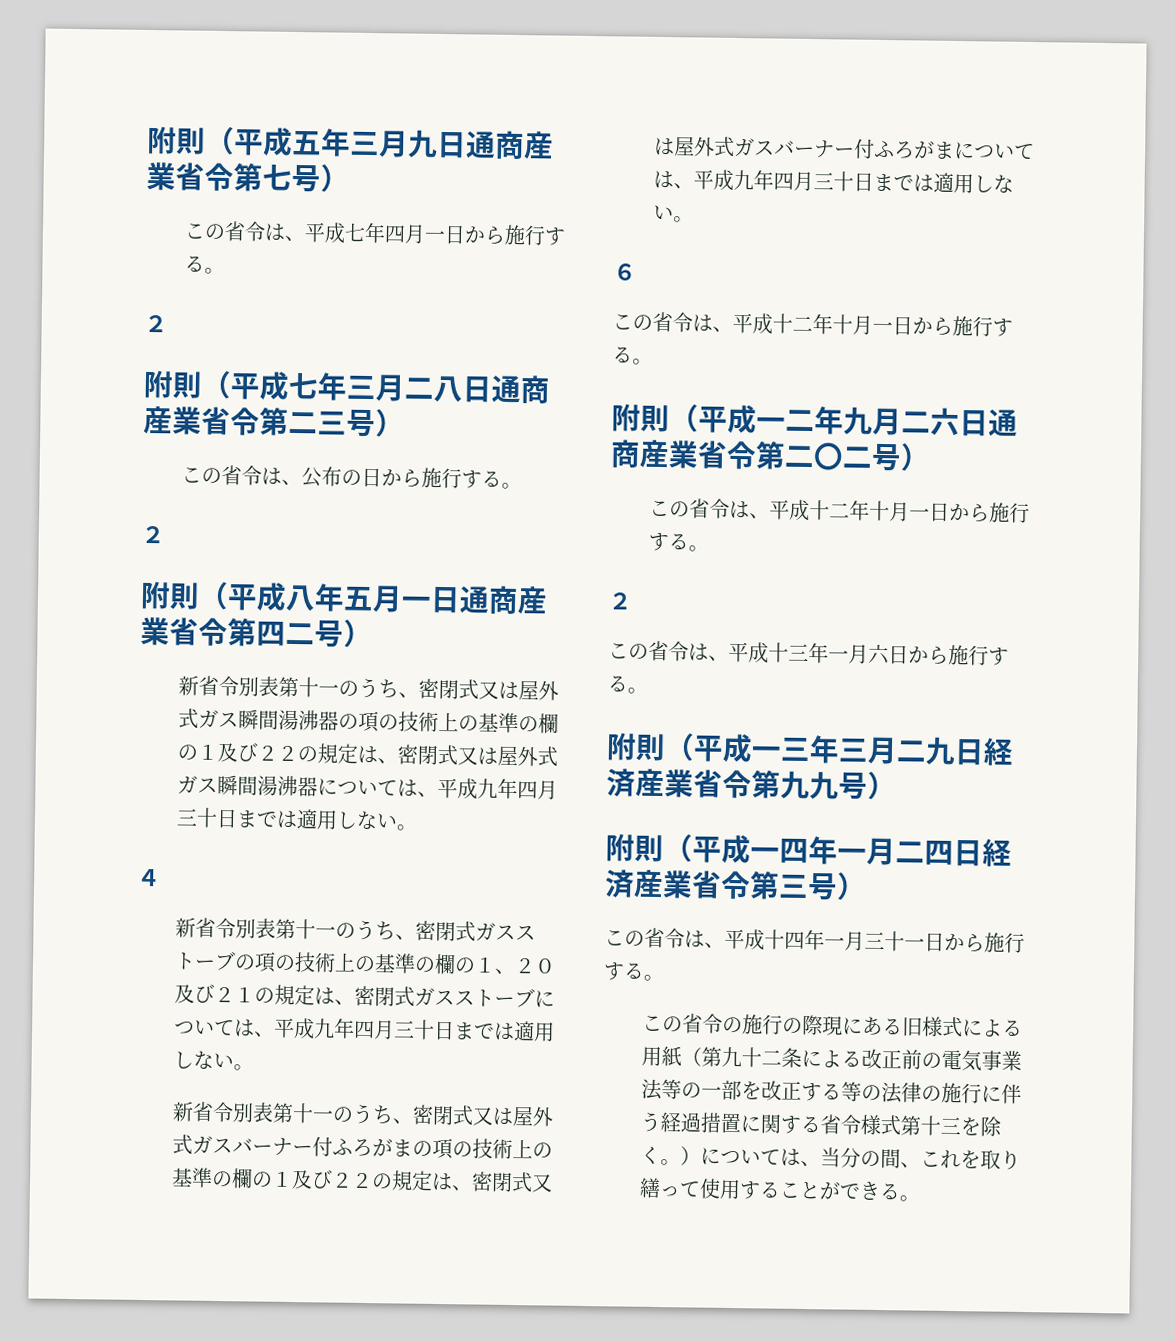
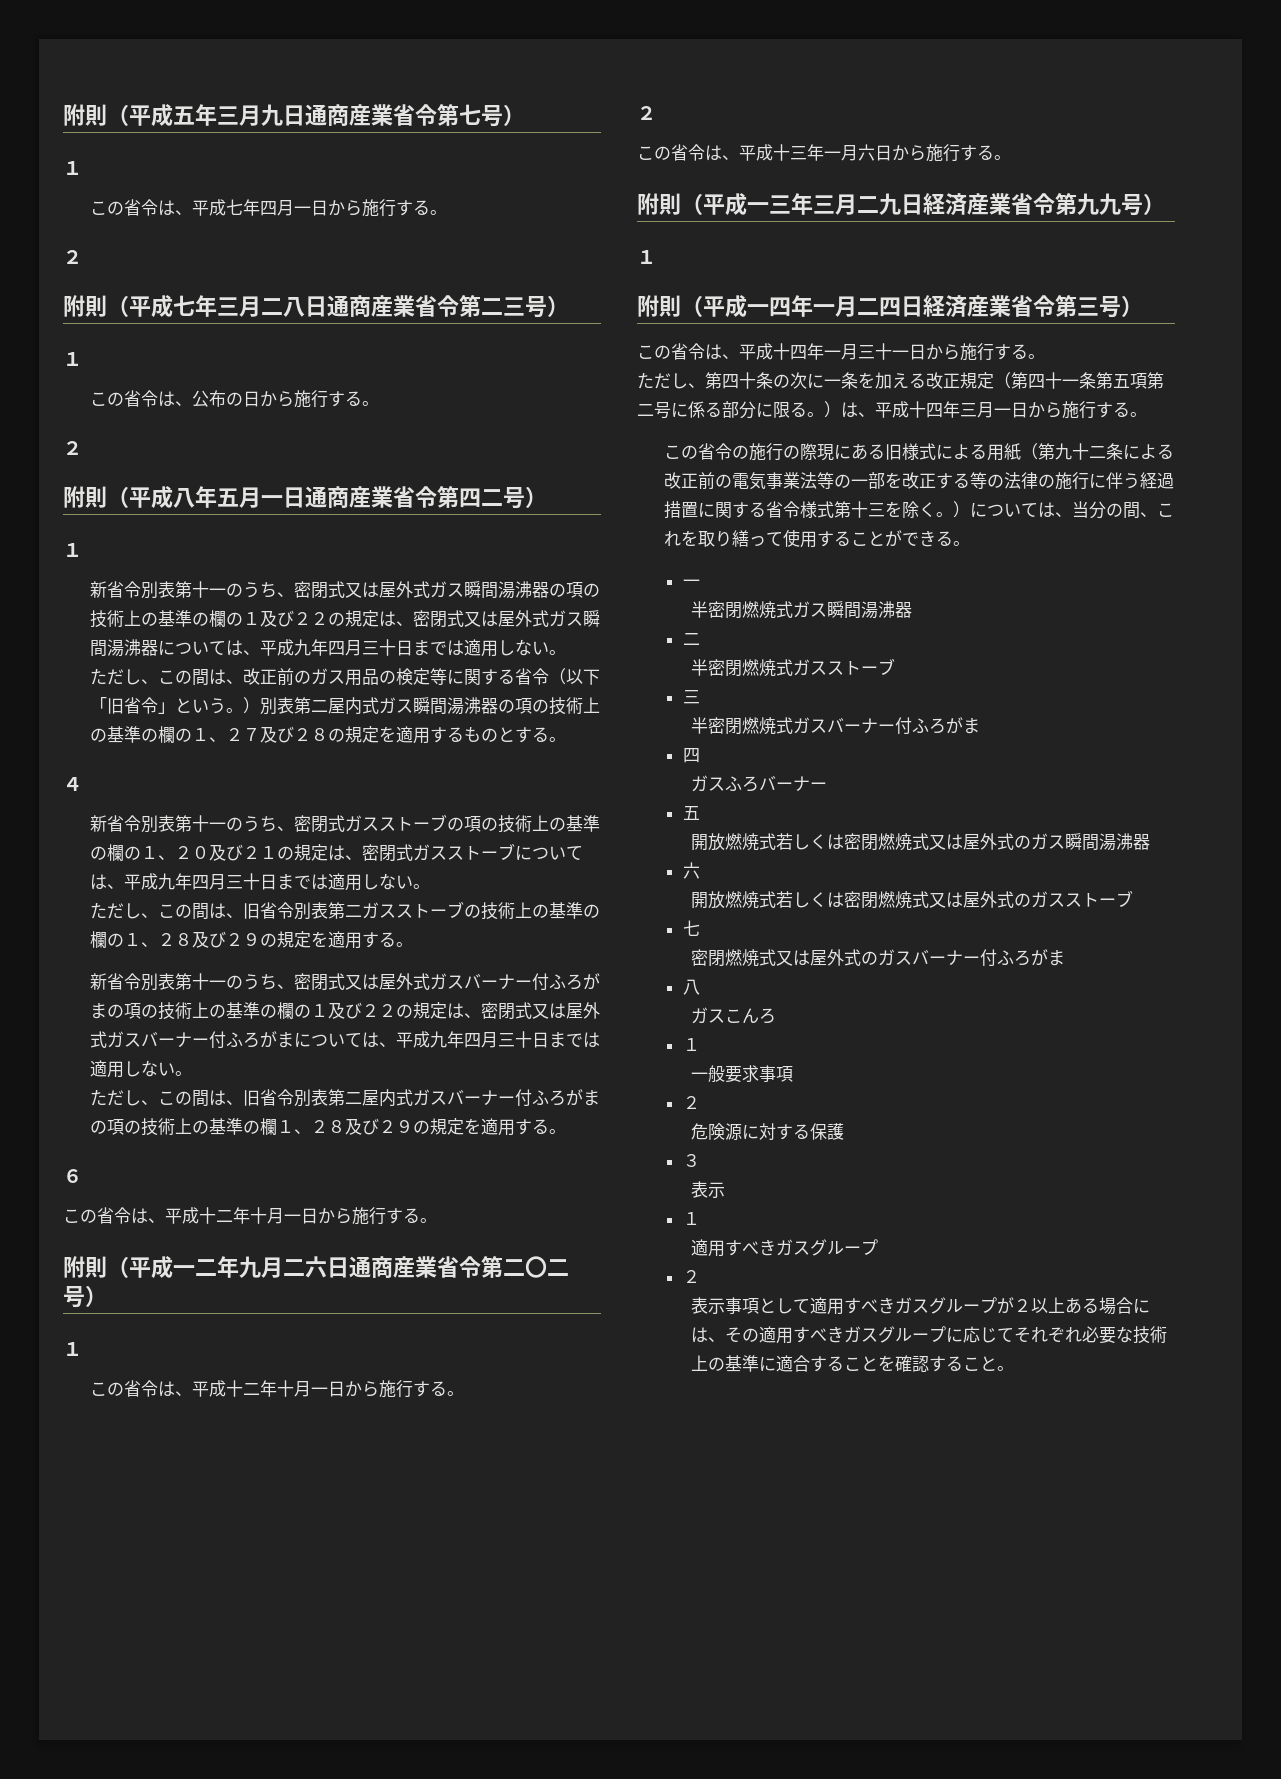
(350, 178) none -> [63,161,82,175] // １
(405, 423) none -> [63,352,82,366] // １
(373, 634) none -> [63,543,82,557] // １
(417, 827) none -> [89,668,600,686] [89,697,600,715] [89,726,566,744] // ただし、この間は、改正前のガス用品の検定等に関する省令（以下「旧省令」という。）別表第二屋内式ガス瞬間湯沸器の項の技術上の基準の欄の１、２７及び２８の規定を適用するものとする。
(254, 1067) none -> [89,901,600,920] [89,931,413,949] // ただし、この間は、旧省令別表第二ガスストーブの技術上の基準の欄の１、２８及び２９の規定を適用する。
(694, 219) none -> [89,1089,600,1107] [89,1118,566,1136] // ただし、この間は、旧省令別表第二屋内式ガスバーナー付ふろがまの項の技術上の基準の欄１、２８及び２９の規定を適用する。
(931, 457) none -> [63,1342,82,1356] // １
(897, 786) none -> [637,250,656,264] // １
(664, 978) none -> [637,372,1164,389] [637,401,1147,419] // ただし、第四十条の次に一条を加える改正規定（第四十一条第五項第二号に係る部分に限る。）は、平成十四年三月一日から施行する。
(920, 1198) none -> [682,579,700,587] [690,601,912,619] [682,633,700,645] [690,658,895,677] [682,690,700,704] [690,717,980,735] [682,748,700,763] [690,775,827,792] [682,806,700,820] [690,833,1150,851] [682,862,700,879] [690,890,1133,909] [682,920,700,936] [690,949,1065,967] [682,979,700,995] [690,1007,776,1024] [682,1038,700,1051] [690,1065,793,1083] [682,1096,700,1109] [690,1123,844,1141] [682,1154,700,1167] [690,1181,725,1198] [682,1212,700,1225] [690,1239,878,1257] [682,1270,700,1283] [690,1297,1150,1315] [690,1326,1167,1344] [690,1355,1014,1372] // 一 // 半密閉燃焼式ガス瞬間湯沸器 // 二 // 半密閉燃焼式ガスストーブ // 三 // 半密閉燃焼式ガスバーナー付ふろがま // 四 // ガスふろバーナー // 五 // 開放燃焼式若しくは密閉燃焼式又は屋外式のガス瞬間湯沸器 // 六 // 開放燃焼式若しくは密閉燃焼式又は屋外式のガスストーブ // 七 // 密閉燃焼式又は屋外式のガスバーナー付ふろがま // 八 // ガスこんろ // １ // 一般要求事項 // ２ // 危険源に対する保護 // ３ // 表示 // １ // 適用すべきガスグループ // ２ // 表示事項として適用すべきガスグループが２以上ある場合には、その適用すべきガスグループに応じてそれぞれ必要な技術上の基準に適合することを確認すること。

